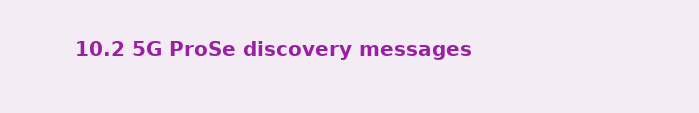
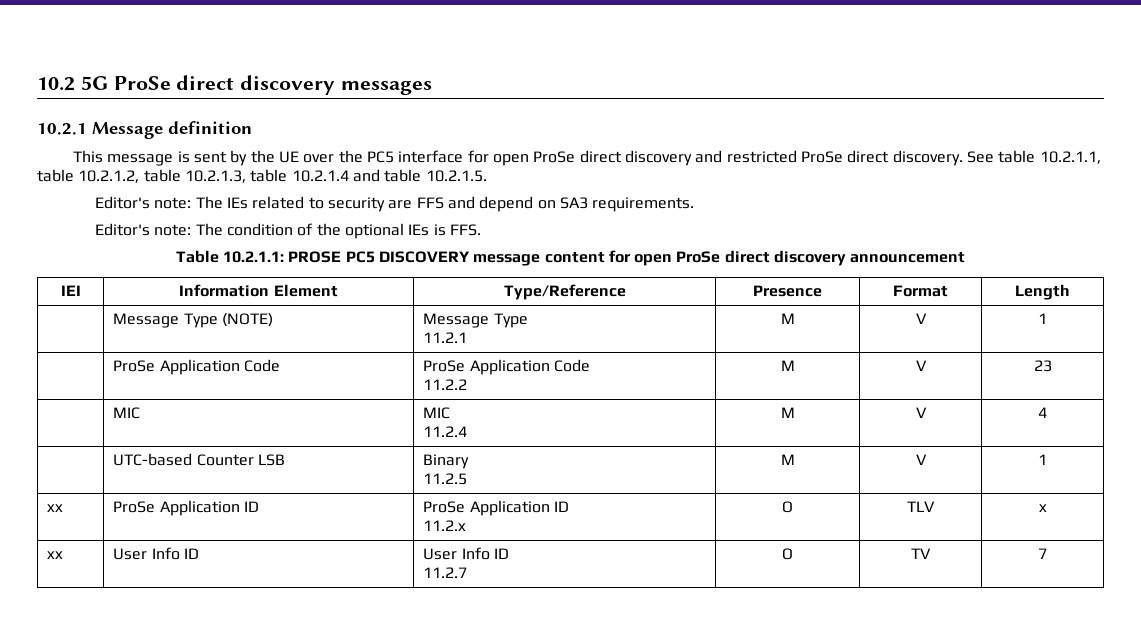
(236, 48) none -> [176,75,235,90] direct
(472, 52) none -> [37,121,252,139] [73,150,1101,166] [37,169,487,183] [94,196,695,212] [94,223,481,239] [175,250,966,266] [60,285,81,296] [179,284,338,297] [503,284,626,300] [753,285,822,297] [893,285,948,297] [1015,284,1070,300] [113,313,274,328] [423,313,528,328] [423,332,468,343] [780,313,795,324] [915,313,927,324] [1038,313,1047,324] [113,359,281,375] [423,359,591,375] [423,379,468,390] [780,360,795,371] [915,360,927,371] [1033,360,1052,372] [113,407,141,419] [423,407,451,419] [423,426,468,437] [780,407,795,418] [915,407,927,418] [1038,407,1047,418] [113,453,286,466] [423,454,470,469] [423,473,468,485] [780,454,795,465] [915,454,927,465] [1038,454,1047,465] [47,504,64,512] [113,500,260,516] [423,500,570,516] [423,520,467,531] [782,501,793,513] [907,501,935,512] [1038,504,1047,512] [47,551,64,559] [113,547,200,560] [423,547,510,560] [423,567,468,578] [782,548,793,560] [911,548,931,559] [1038,548,1047,559] // 10.2.1 Message definition // This message is sent by the UE over the PC5 interface for open ProSe direct discovery and restricted ProSe direct discovery. See table 10.2.1.1, table 10.2.1.2, table 10.2.1.3, table 10.2.1.4 and table 10.2.1.5. // Editor's note: The IEs related to security are FFS and depend on SA3 requirements. // Editor's note: The condition of the optional IEs is FFS. // Table 10.2.1.1: PROSE PC5 DISCOVERY message content for open ProSe direct discovery announcement // IEI | Information Element | Type/Reference | Presence | Format | Length // | Message Type (NOTE) | Message Type // 11.2.1 | M | V | 1 // | ProSe Application Code | ProSe Application Code // 11.2.2 | M | V | 23 // | MIC | MIC // 11.2.4 | M | V | 4 // | UTC-based Counter LSB | Binary // 11.2.5 | M | V | 1 // xx | ProSe Application ID | ProSe Application ID // 11.2.x | O | TLV | x // xx | User Info ID | User Info ID // 11.2.7 | O | TV | 7

